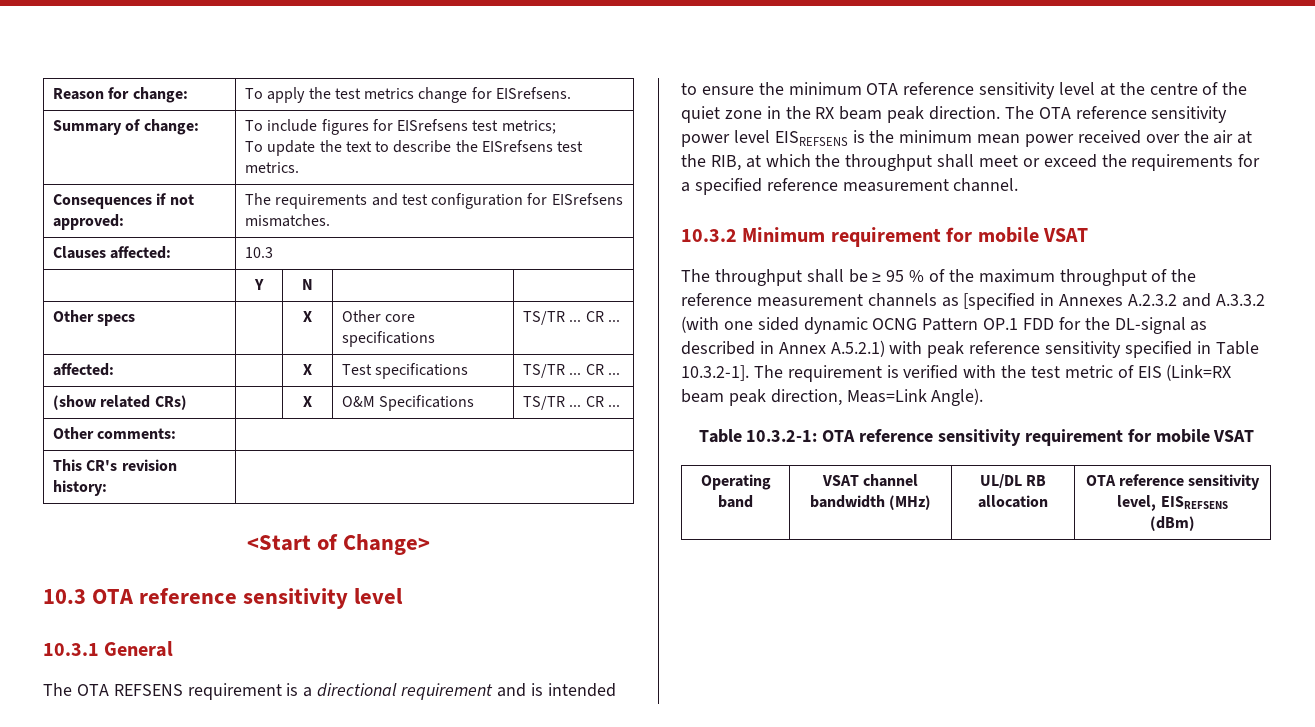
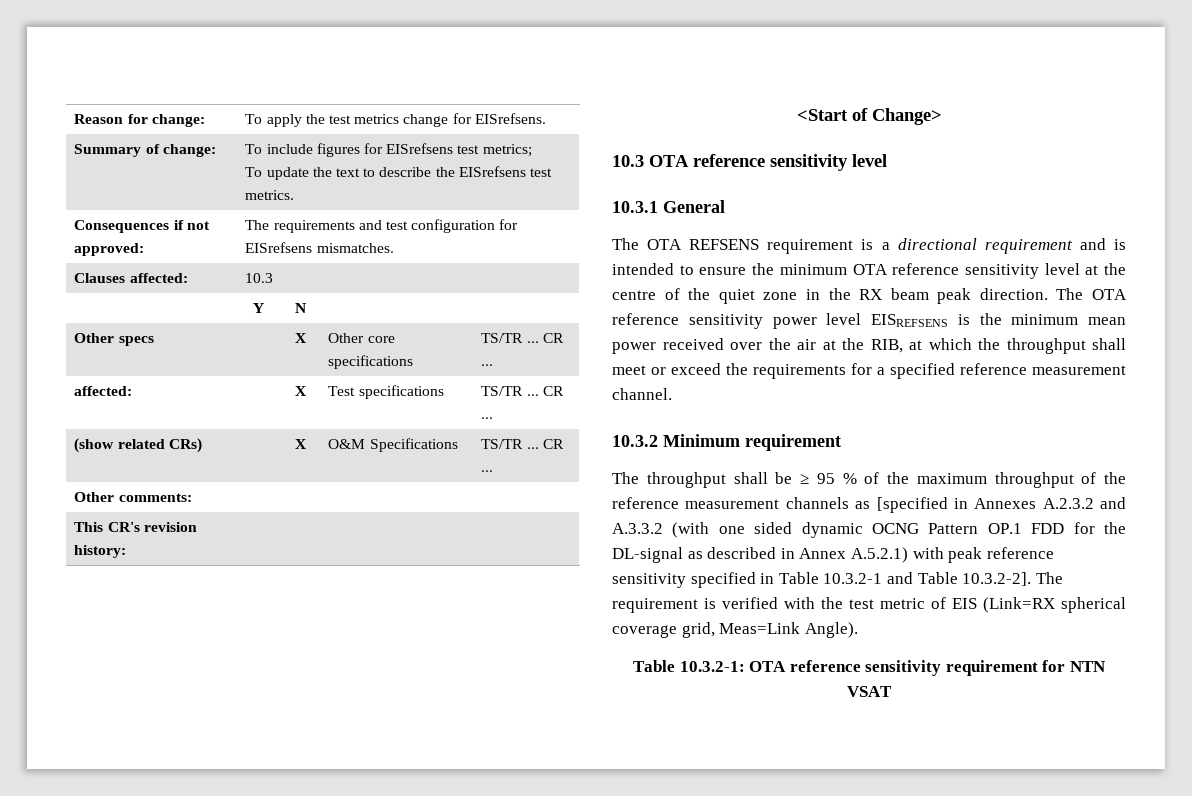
[946,227,1088,243] for mobile VSAT -> (841, 442) none
[681,365,749,381] 10.3.2-1]. -> [823,572,1032,586] 10.3.2-1 and Table 10.3.2-2].
[681,389,842,406] beam peak direction, -> [1061,597,1126,613] [612,622,715,638] spherical coverage grid,
[1155,429,1255,443] [700,474,771,490] [718,495,753,508] [821,474,919,487] [809,495,932,510] [979,474,1047,488] [978,495,1048,508] [1085,474,1261,490] [1117,495,1228,511] [1150,516,1195,531] mobile VSAT // Operating band | VSAT channel bandwidth (MHz) | UL/DL RB allocation | OTA reference sensitivity level, EISREFSENS // (dBm) -> [1070,661,1107,672] [847,686,892,697] NTN VSAT

